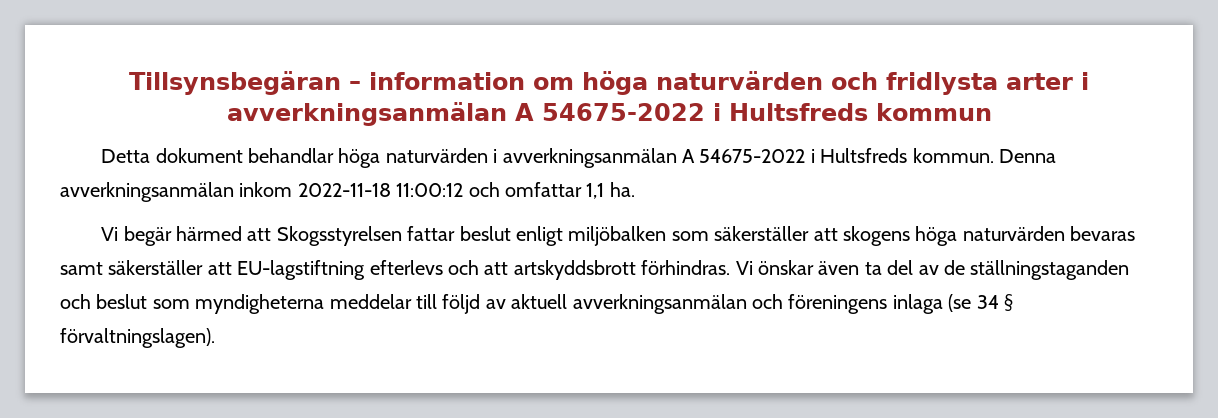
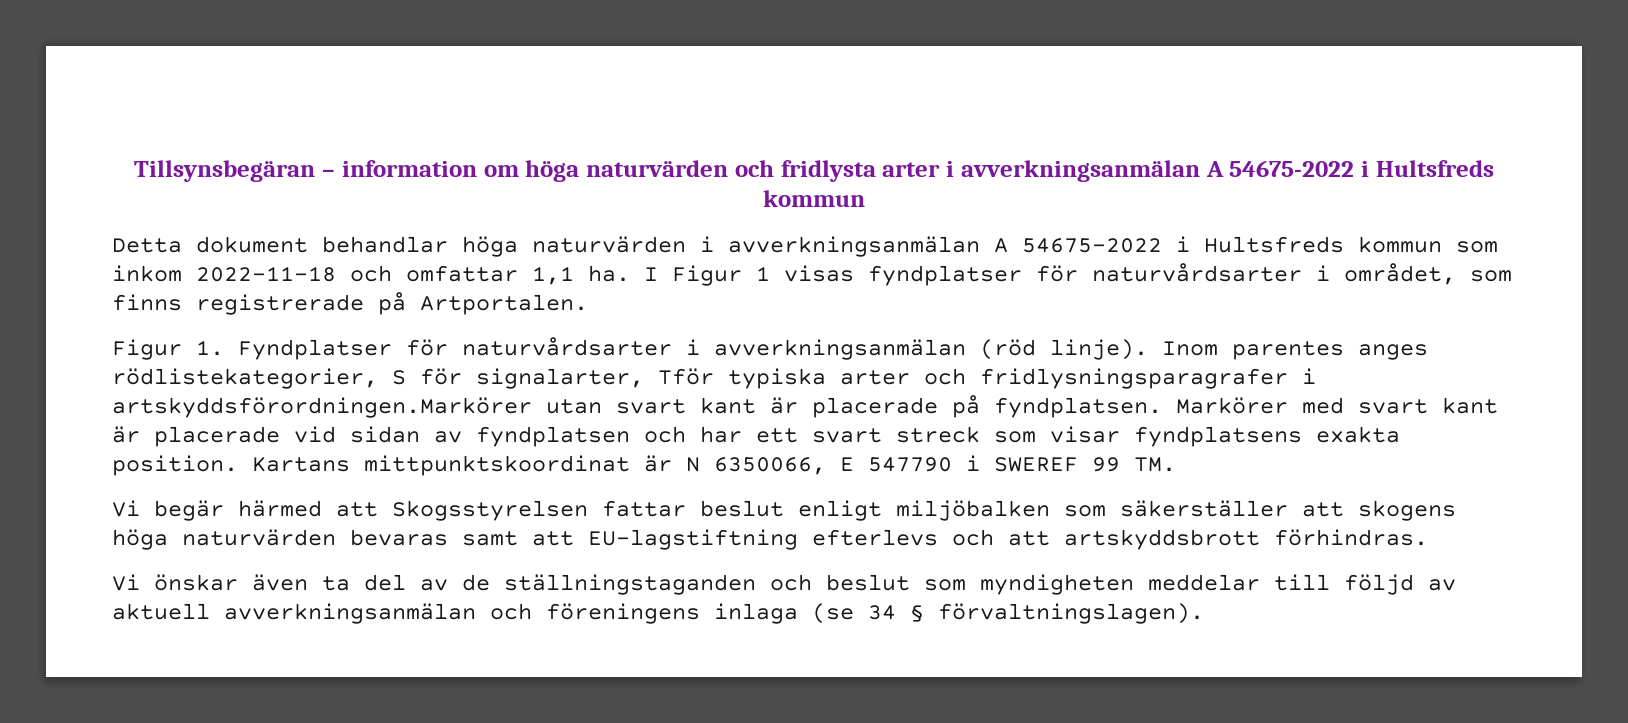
[912,148,1056,163] [60,182,234,202] kommun. Denna avverkningsanmälan -> [1358,236,1498,253] kommun som
[396,183,464,197] 11:00:12 -> (336, 274) none
(635, 189) none -> [644,263,1512,286] [112,292,588,315] [112,337,1428,360] [112,368,1316,389] [112,395,1498,418] [112,426,1400,447] [112,455,1176,476] I Figur 1 visas fyndplatser för naturvårdsarter i området, som finns registrerade på Artportalen. // Figur 1. Fyndplatser för naturvårdsarter i avverkningsanmälan (röd linje). Inom parentes anges rödlistekategorier, S för signalarter, Tför typiska arter och fridlysningsparagrafer i artskyddsförordningen.Markörer utan svart kant är placerade på fyndplatsen. Markörer med svart kant är placerade vid sidan av fyndplatsen och har ett svart streck som visar fyndplatsens exakta position. Kartans mittpunktskoordinat är N 6350066, E 547790 i SWEREF 99 TM.
[108,260,204,275] säkerställer -> (518, 538) none
(731, 267) none -> (1428, 537) //
[195,294,325,314] myndigheterna -> [980,574,1134,595] myndigheten

